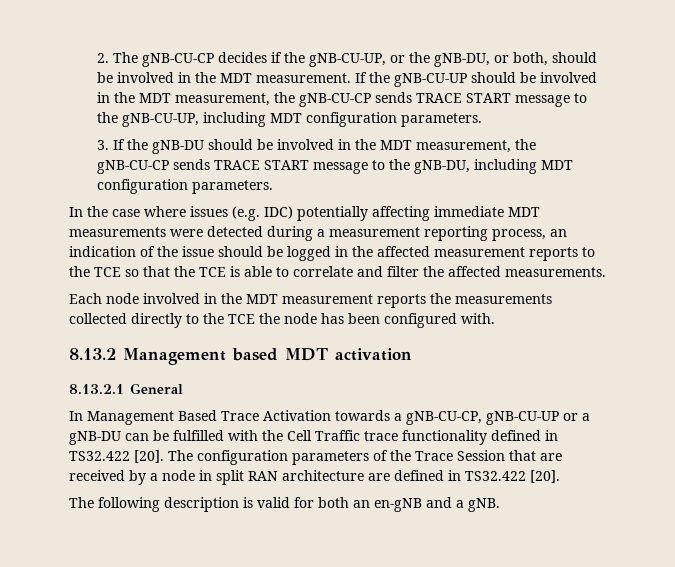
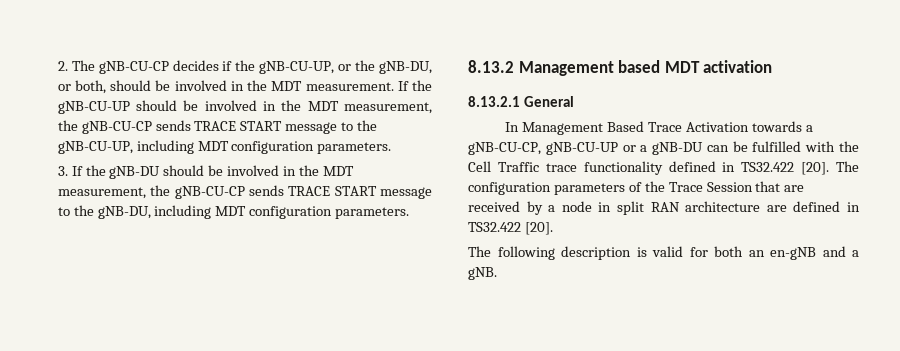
[69,206,540,221] [69,226,567,241] [69,246,595,261] [69,266,606,277] [69,293,552,308] [69,313,495,328] // In the case where issues (e.g. IDC) potentially affecting immediate MDT measurements were detected during a measurement reporting process, an indication of the issue should be logged in the affected measurement reports to the TCE so that the TCE is able to correlate and filter the affected measurements. // Each node involved in the MDT measurement reports the measurements collected directly to the TCE the node has been configured with. -> (410, 213) none

